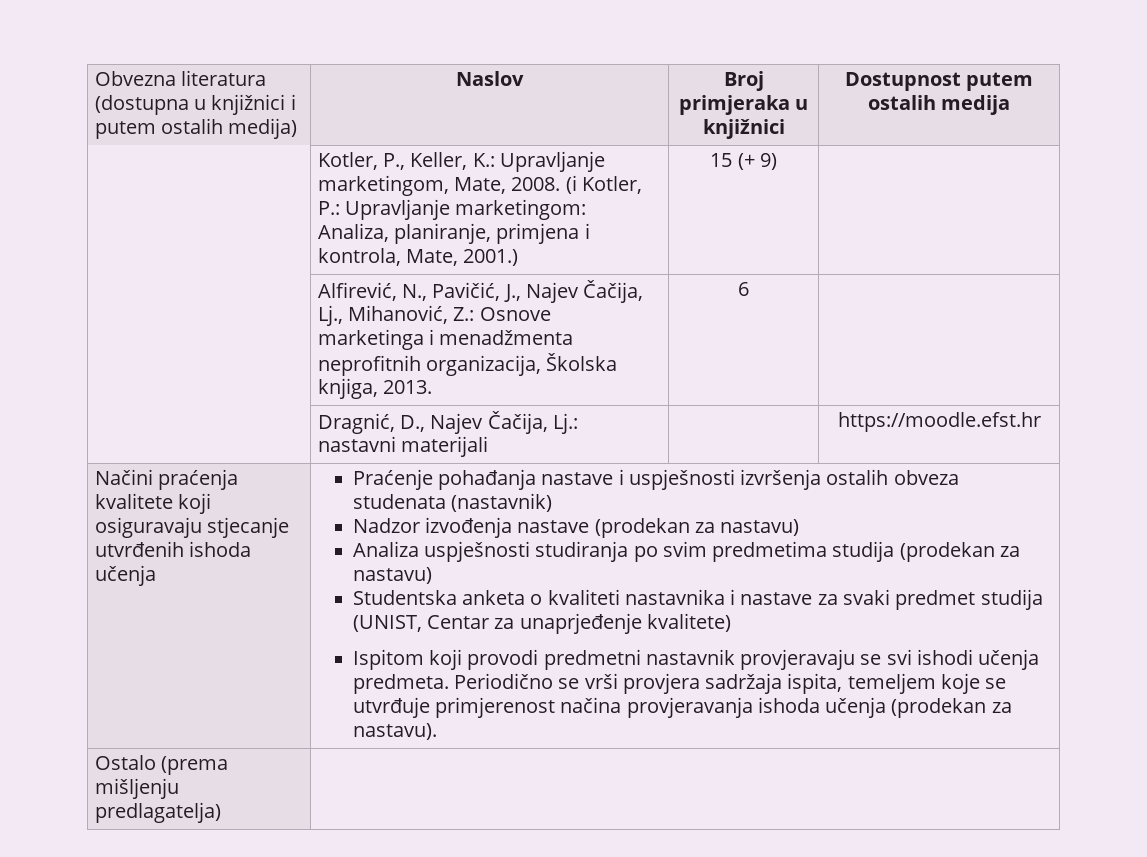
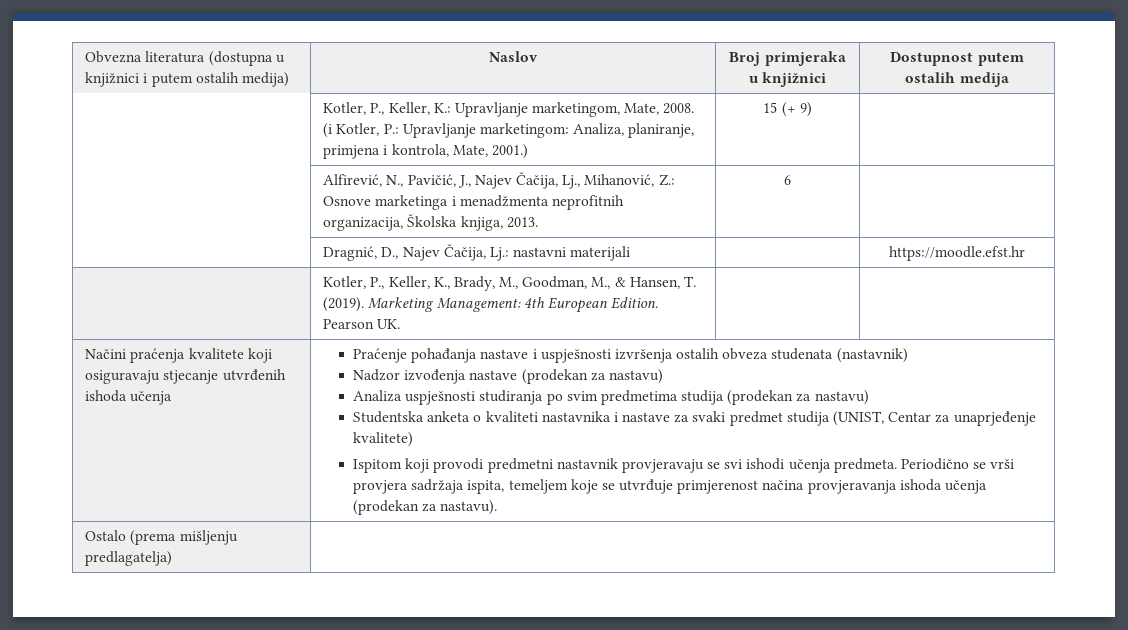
(1041, 422) none -> [323,276,697,291] [323,297,659,313] [323,319,401,329] // | Kotler, P., Keller, K., Brady, M., Goodman, M., & Hansen, T. (2019). Marketing Management: 4th European Edition. Pearson UK. | |

